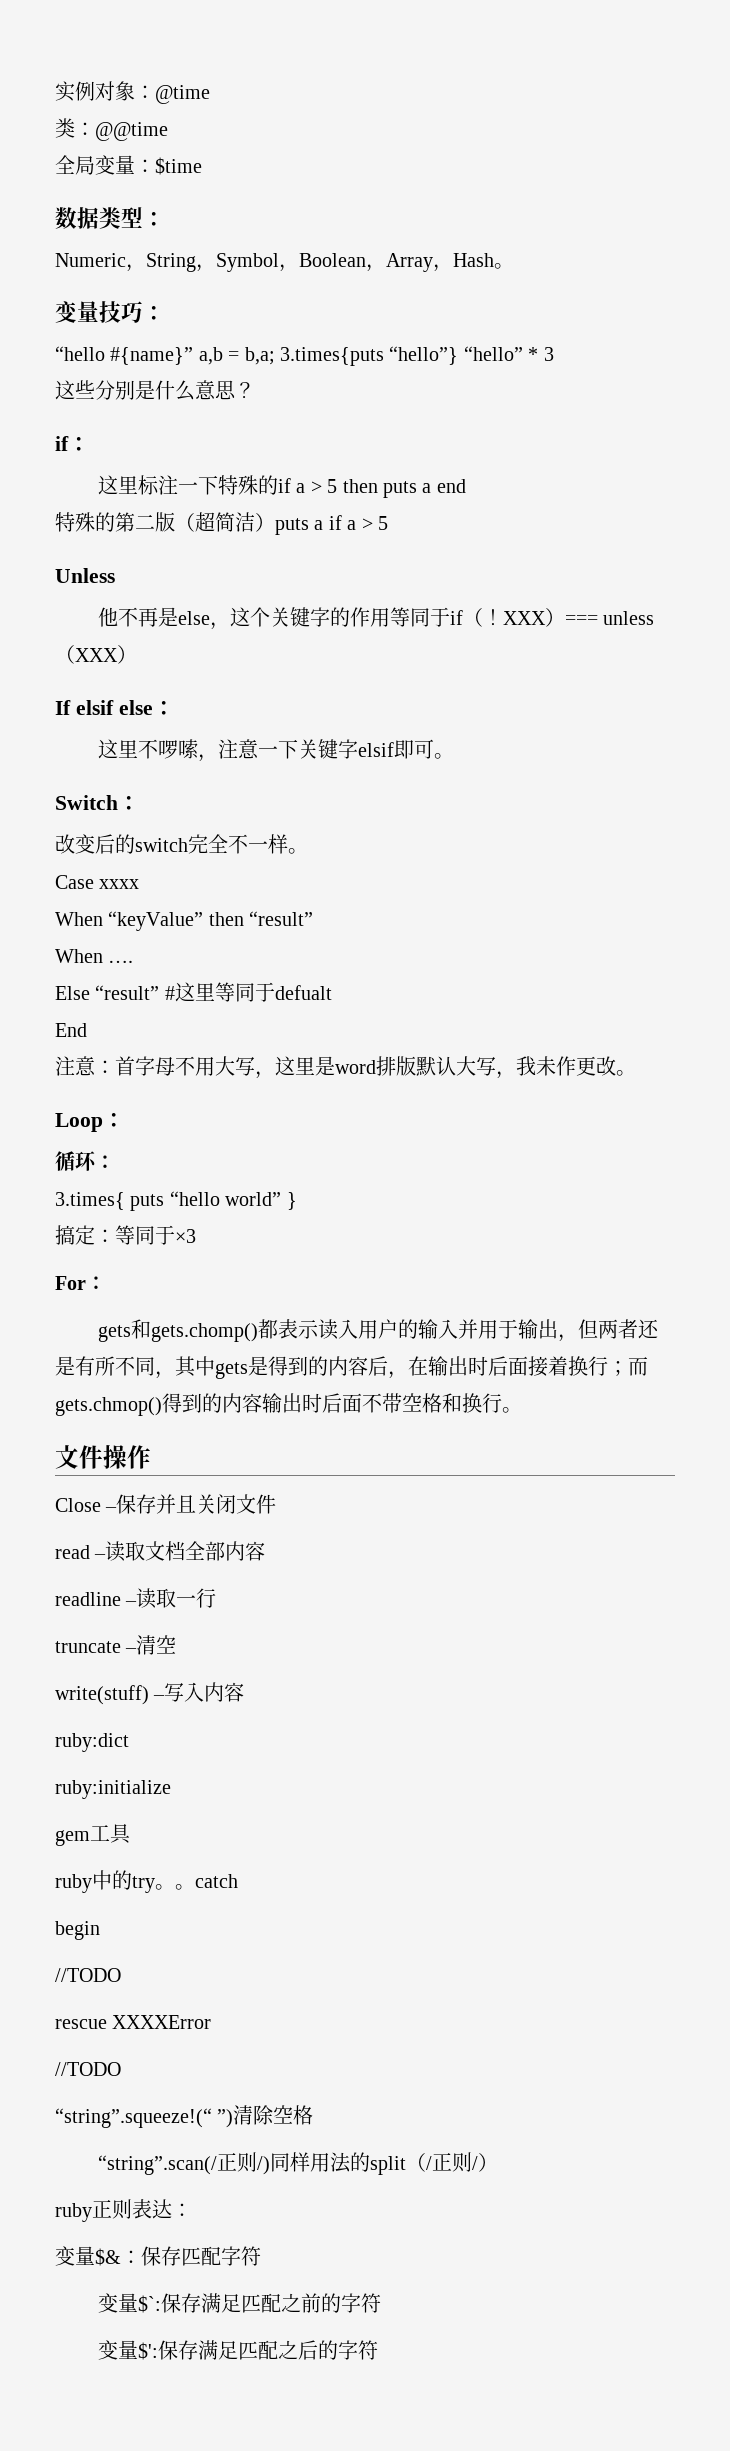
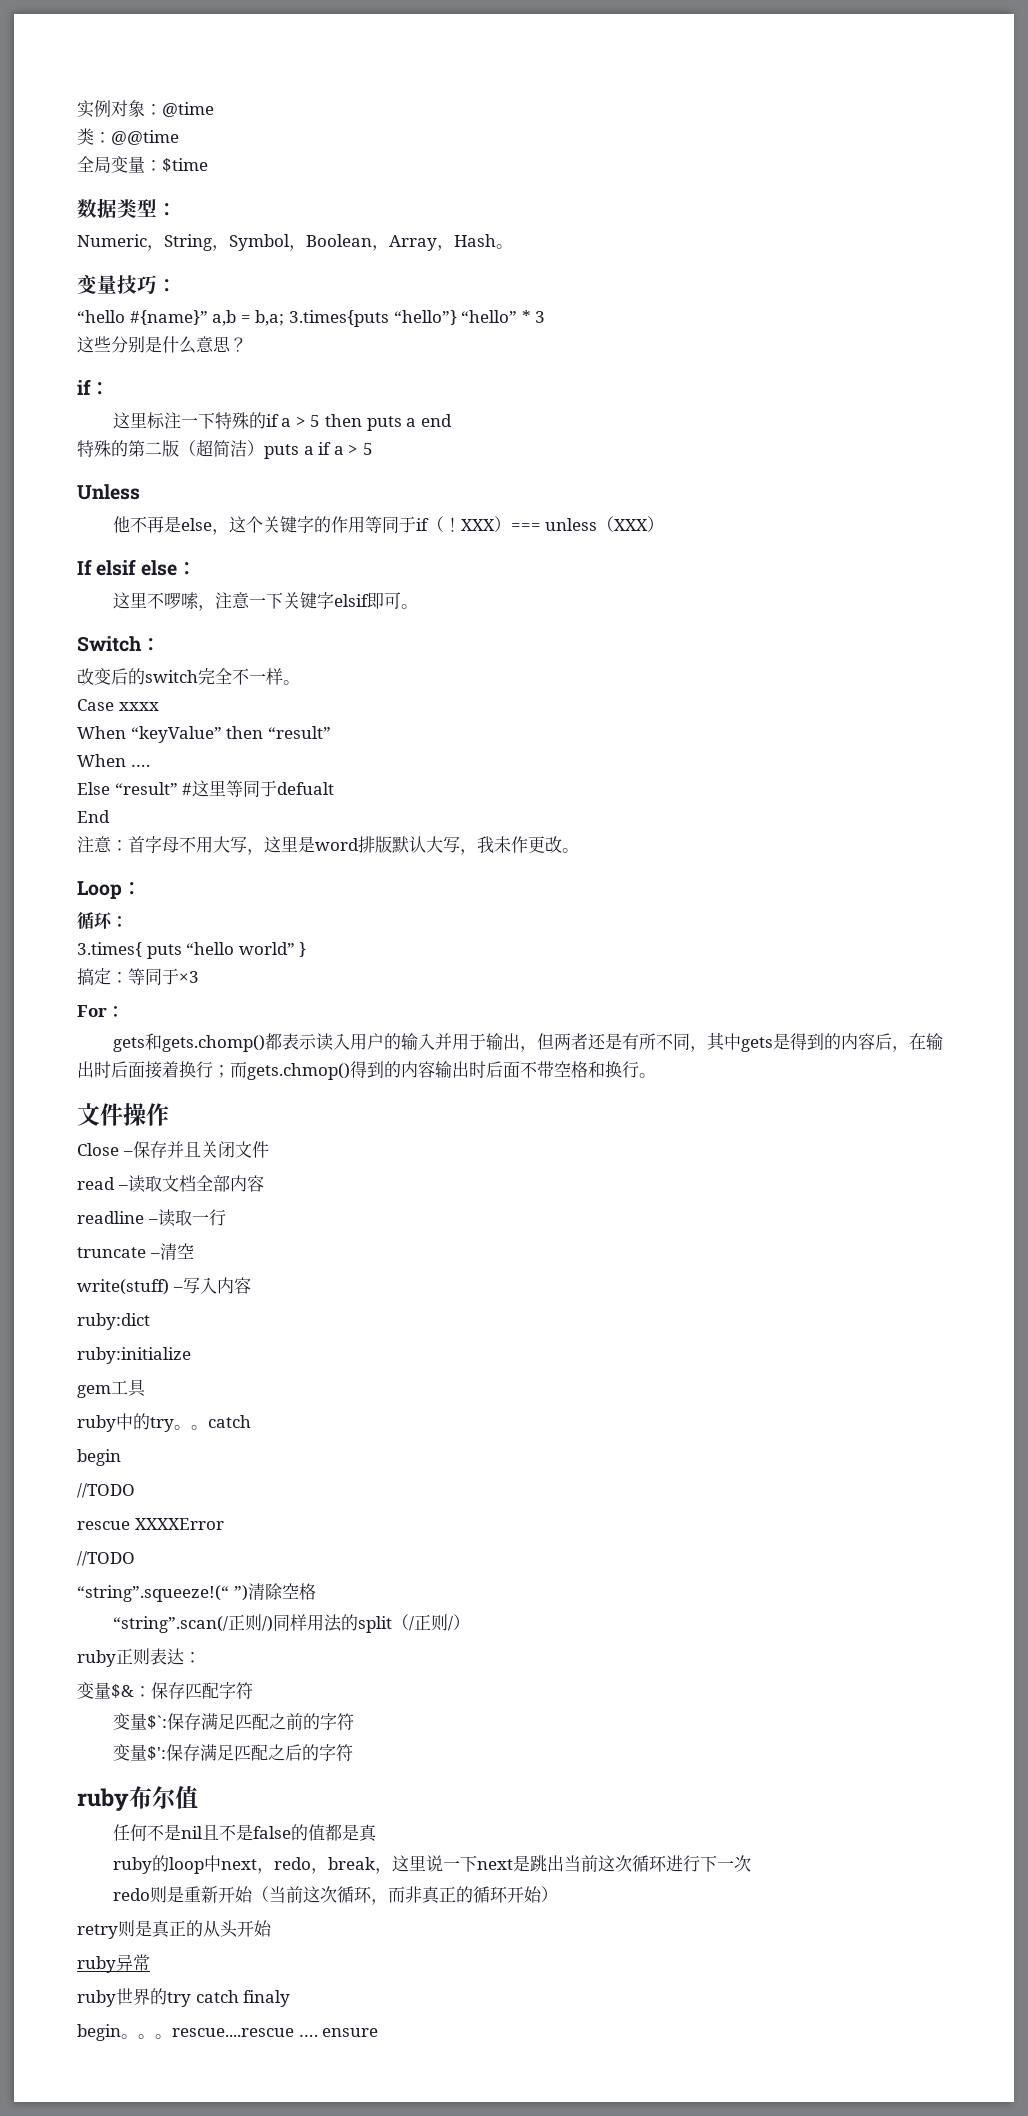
(379, 2350) none -> [77,1786,198,1811] [112,1824,377,1842] [112,1855,751,1874] [112,1886,558,1905] [77,1920,272,1939] [77,1954,150,1973] [77,1988,291,2007] [77,2024,379,2041] // ruby布尔值 // 任何不是nil且不是false的值都是真 // ruby的loop中next，redo，break，这里说一下next是跳出当前这次循环进行下一次 // redo则是重新开始（当前这次循环，而非真正的循环开始） // retry则是真正的从头开始 // ruby异常 // ruby世界的try catch finaly // begin。。。rescue....rescue …. ensure

